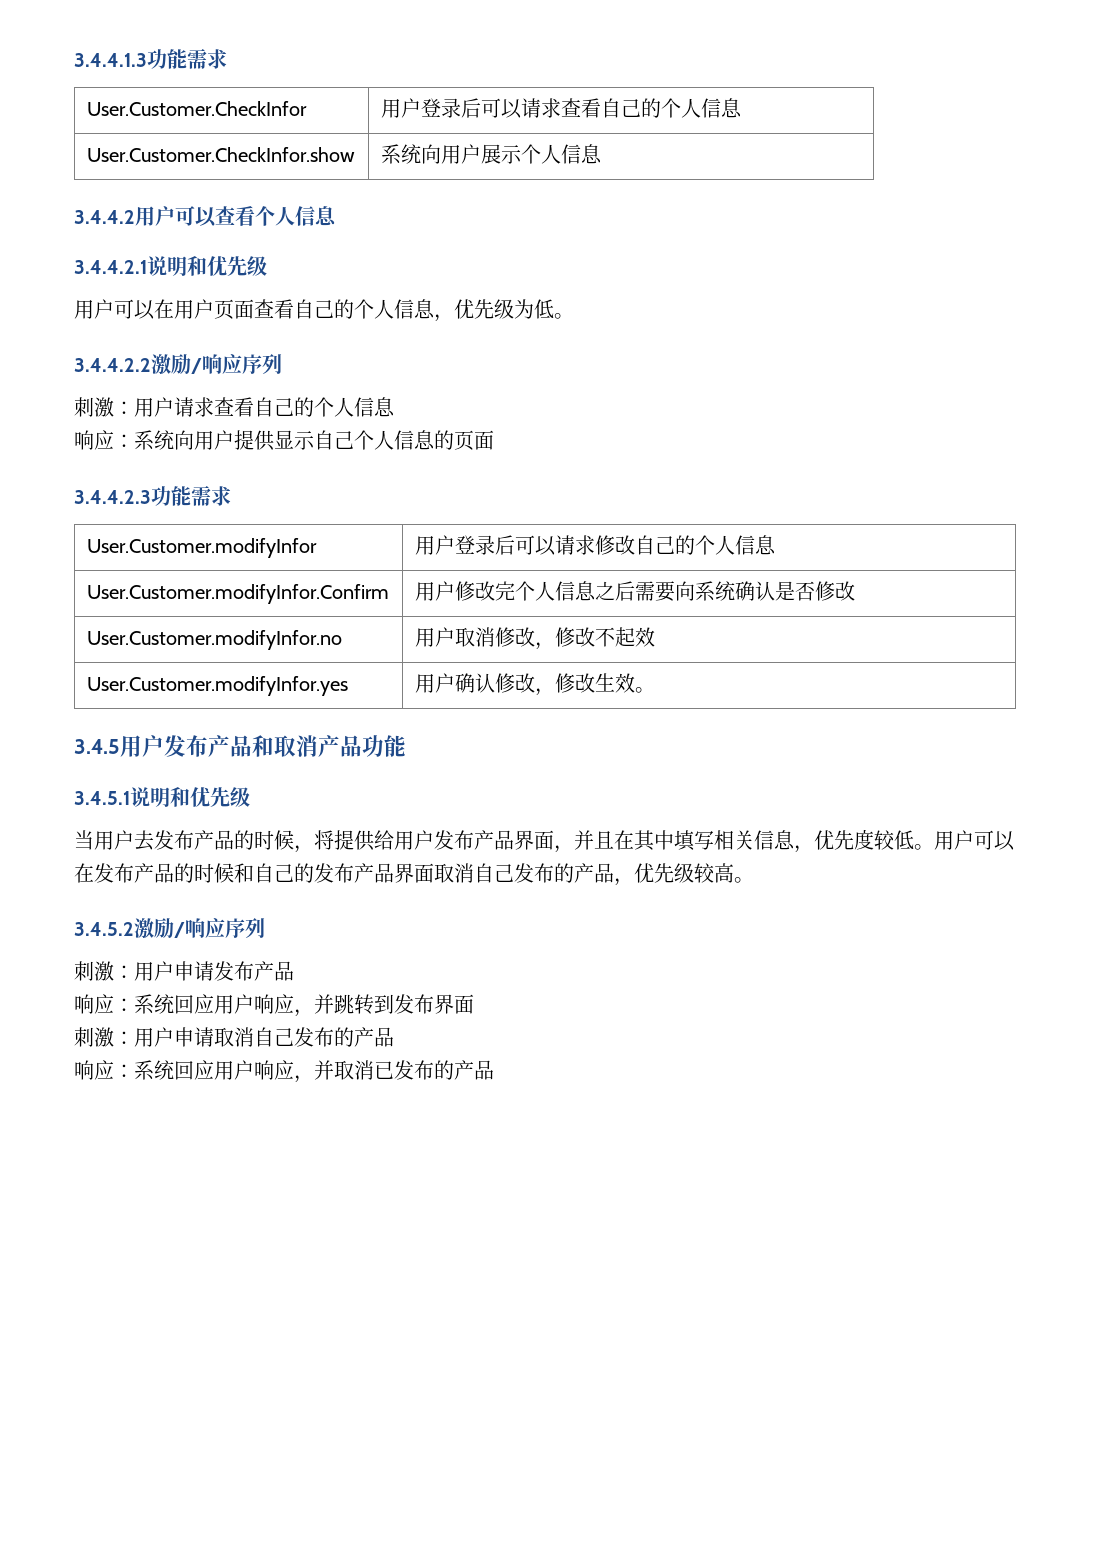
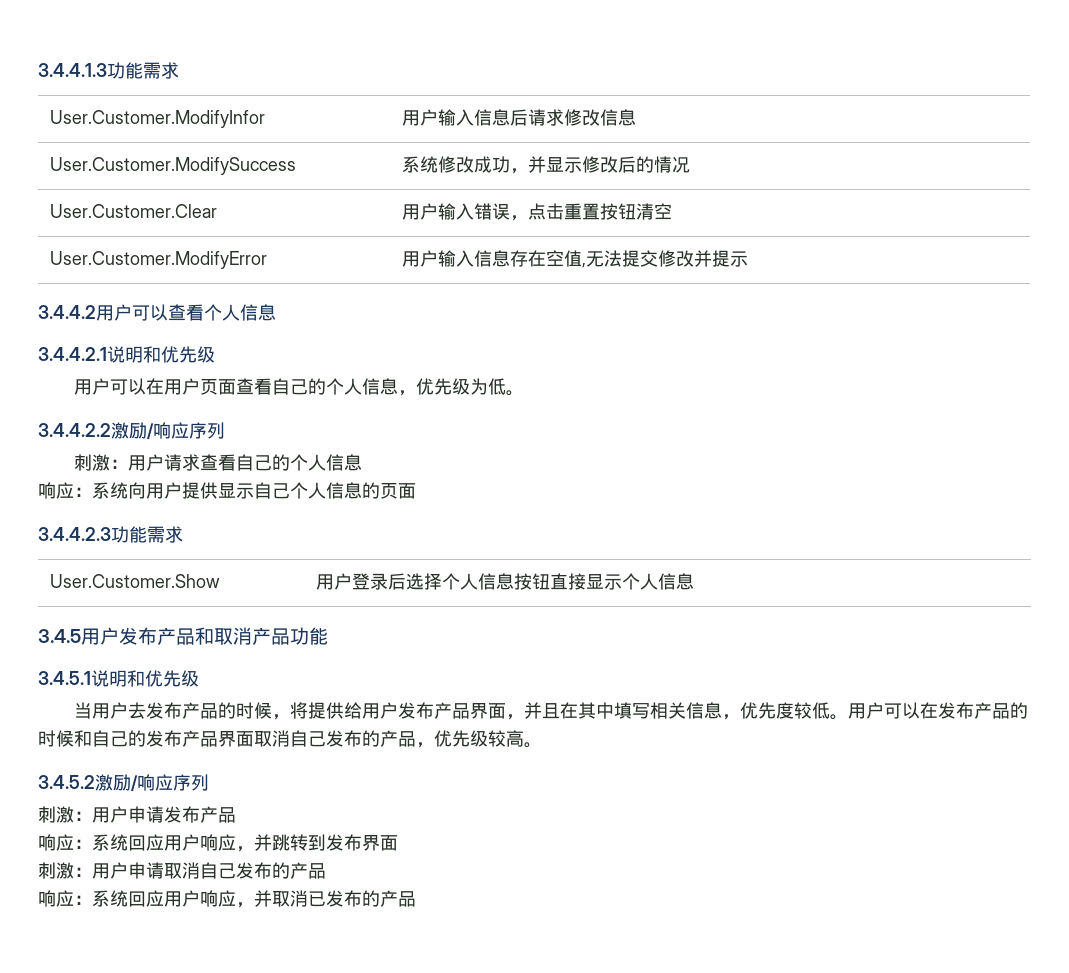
[86,101,307,116] [380,98,742,119] [86,147,355,162] [380,144,602,164] User.Customer.CheckInfor | 用户登录后可以请求查看自己的个人信息 // User.Customer.CheckInfor.show | 系统向用户展示个人信息 -> [49,110,265,128] [401,109,636,126] [49,157,296,175] [401,156,690,174] [49,204,217,218] [401,203,672,221] [49,251,267,269] [401,250,748,268] User.Customer.ModifyInfor | 用户输入信息后请求修改信息 // User.Customer.ModifySuccess | 系统修改成功，并显示修改后的情况 // User.Customer.Clear | 用户输入错误，点击重置按钮清空 // User.Customer.ModifyError | 用户输入信息存在空值,无法提交修改并提示
[86,538,317,558] [414,535,776,556] [86,584,389,604] [414,581,855,602] [86,630,342,650] [414,627,655,650] [86,676,348,696] [414,673,655,696] User.Customer.modifyInfor | 用户登录后可以请求修改自己的个人信息 // User.Customer.modifyInfor.Confirm | 用户修改完个人信息之后需要向系统确认是否修改 // User.Customer.modifyInfor.no | 用户取消修改，修改不起效 // User.Customer.modifyInfor.yes | 用户确认修改，修改生效。 -> [49,574,220,588] [315,573,694,590] User.Customer.Show | 用户登录后选择个人信息按钮直接显示个人信息

